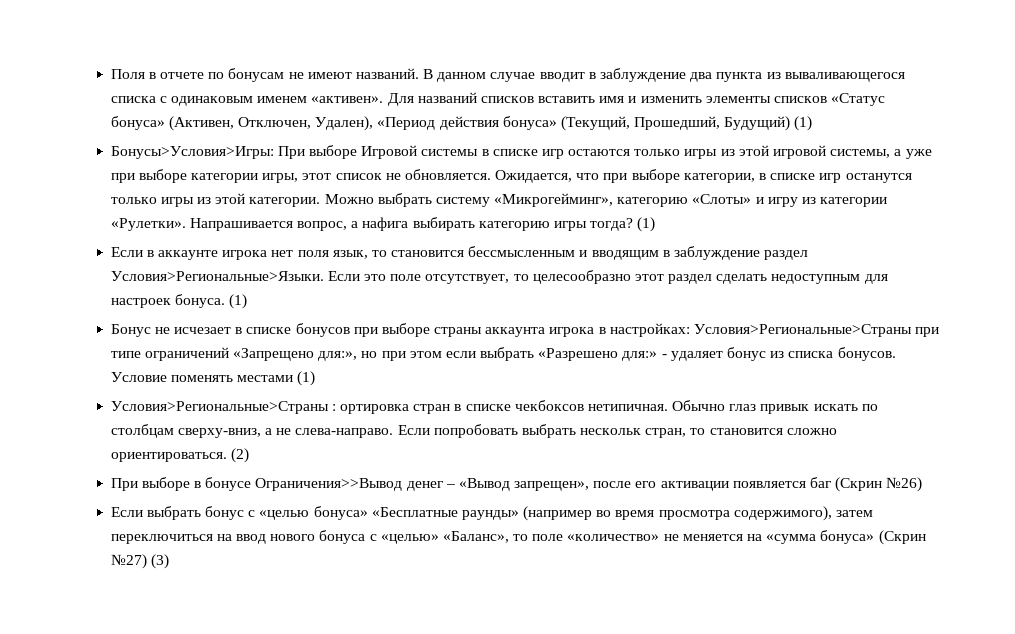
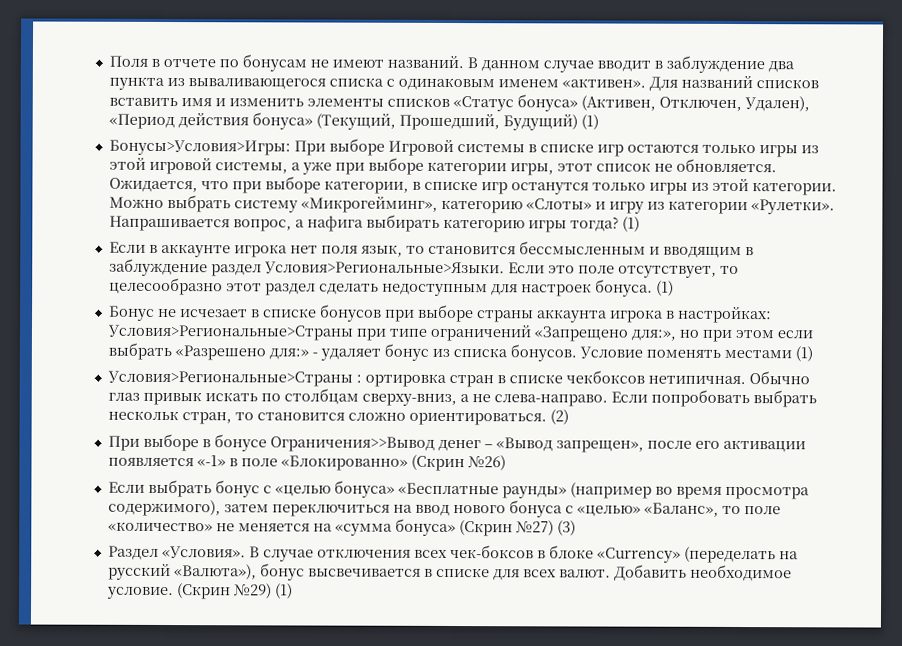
[809,477,831,488] баг -> [197,455,409,471] «-1» в поле «Блокированно»
(169, 561) none -> [108,544,799,564] [108,563,793,582] [107,583,294,600] // Раздел «Условия». В случае отключения всех чек-боксов в блоке «Currency» (переделать на русский «Валюта»), бонус высвечивается в списке для всех валют. Добавить необходимое условие. (Скрин №29) (1)

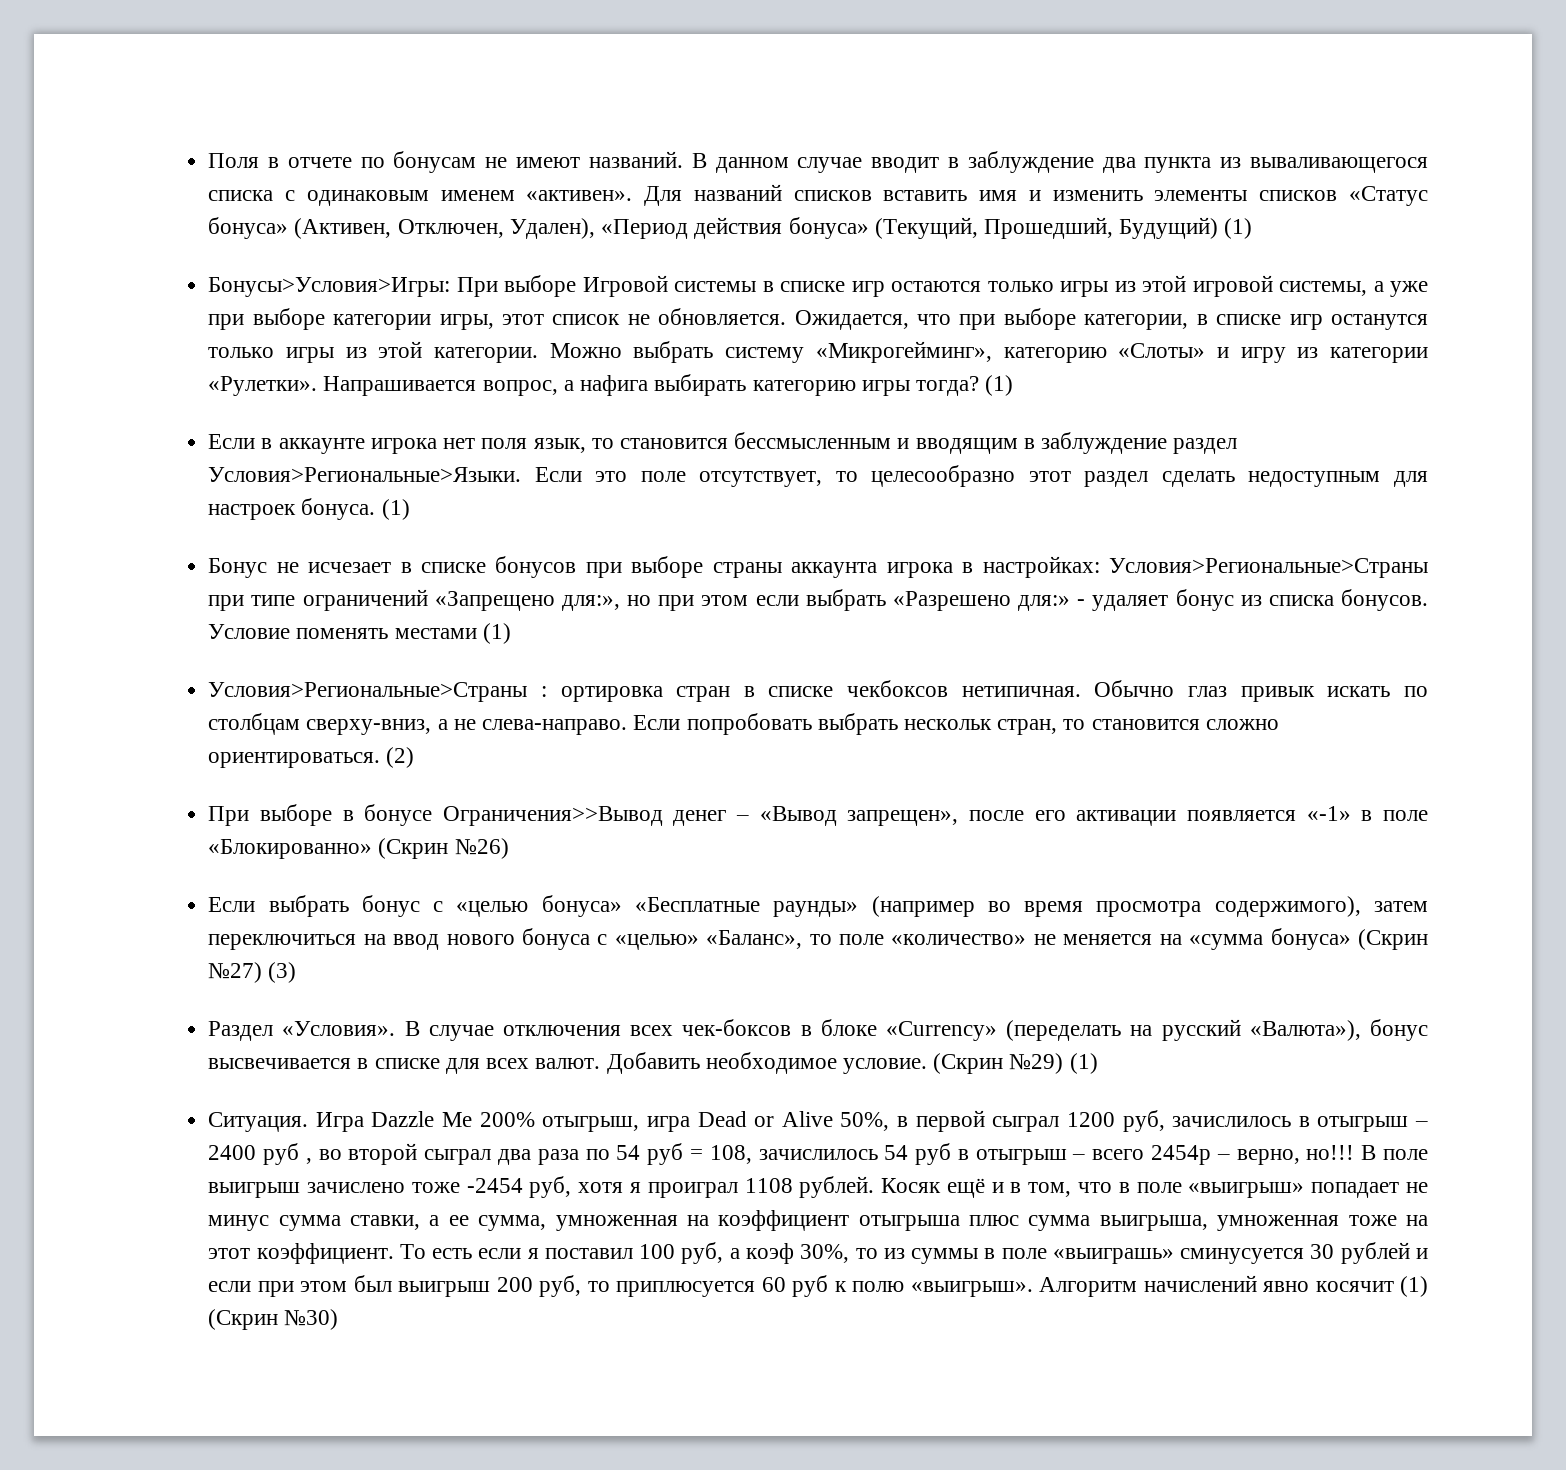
(294, 591) none -> [208,1110,1429,1132] [208,1143,1428,1165] [208,1176,1428,1198] [208,1210,1428,1231] [208,1242,1428,1264] [208,1275,1429,1297] [208,1309,339,1330] // Ситуация. Игра Dazzle Me 200% отыгрыш, игра Dead or Alive 50%, в первой сыграл 1200 руб, зачислилось в отыгрыш – 2400 руб , во второй сыграл два раза по 54 руб = 108, зачислилось 54 руб в отыгрыш – всего 2454р – верно, но!!! В поле выигрыш зачислено тоже -2454 руб, хотя я проиграл 1108 рублей. Косяк ещё и в том, что в поле «выигрыш» попадает не минус сумма ставки, а ее сумма, умноженная на коэффициент отыгрыша плюс сумма выигрыша, умноженная тоже на этот коэффициент. То есть если я поставил 100 руб, а коэф 30%, то из суммы в поле «выиграшь» сминусуется 30 рублей и если при этом был выигрыш 200 руб, то приплюсуется 60 руб к полю «выигрыш». Алгоритм начислений явно косячит (1) (Скрин №30)

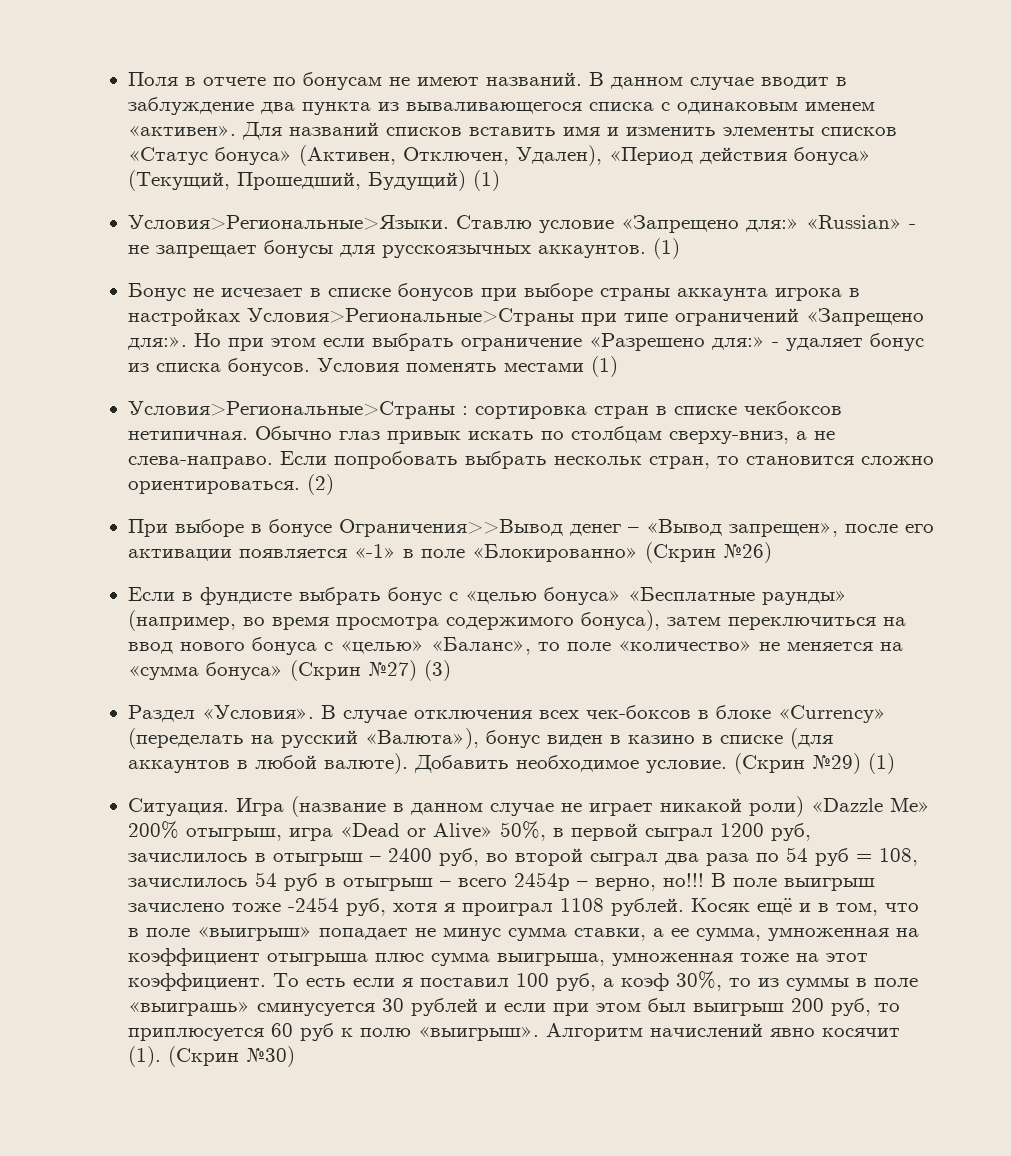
[208,275,1428,297] [208,308,1428,330] [208,341,1429,363] [208,374,1014,396] [208,432,1238,454] [208,465,1428,487] [208,498,376,520] Бонусы>Условия>Игры: При выборе Игровой системы в списке игр остаются только игры из этой игровой системы, а уже при выборе категории игры, этот список не обновляется. Ожидается, что при выборе категории, в списке игр останутся только игры из этой категории. Можно выбрать систему «Микрогейминг», категорию «Слоты» и игру из категории «Рулетки». Напрашивается вопрос, а нафига выбирать категорию игры тогда? (1) // Если в аккаунте игрока нет поля язык, то становится бессмысленным и вводящим в заблуждение раздел Условия>Региональные>Языки. Если это поле отсутствует, то целесообразно этот раздел сделать недоступным для настроек бонуса. -> [128,215,917,233] [128,240,647,258] Условия>Региональные>Языки. Ставлю условие «Запрещено для:» «Russian» - не запрещает бонусы для русскоязычных аккаунтов.
[982,556,1100,578] настройках: -> [128,308,241,326] настройках
[561,595,652,611] для:», но -> [128,333,222,350] для:». Но
(886, 600) none -> [461,338,583,351] ограничение
[208,624,291,639] Условие -> [317,358,400,372] Условия
[560,686,663,702] ортировка -> [475,406,588,419] сортировка
(256, 904) none -> [182,587,293,605] в фундисте
[871,896,975,917] (например -> [128,610,237,631] (например,
[1214,896,1361,917] содержимого), -> [446,610,661,631] содержимого бонуса),
[208,1058,601,1074] высвечивается в списке для всех валют. -> [547,728,834,749] [128,753,409,774] виден в казино в списке (для аккаунтов в любой валюте).
[371,1111,833,1132] Dazzle Me 200% отыгрыш, игра Dead or Alive -> [291,796,931,817] [128,821,494,841] (название в данном случае не играет никакой роли) «Dazzle Me» 200% отыгрыш, игра «Dead or Alive»
[263,1143,312,1165] руб , -> [439,848,480,866] руб,
[1400,1276,1429,1297] (1) -> [128,1046,162,1067] (1).

